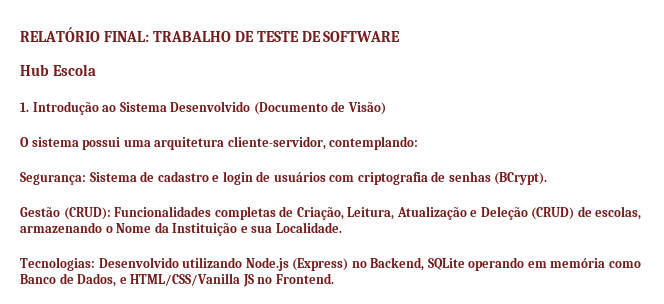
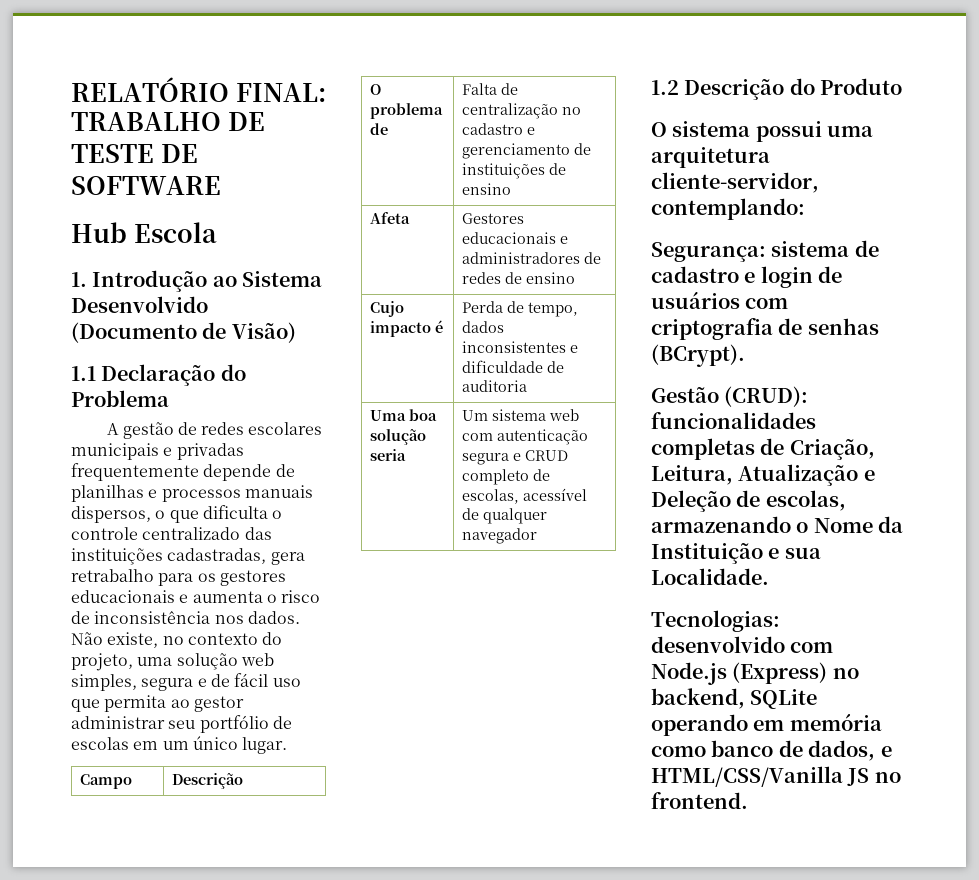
(386, 108) none -> [71,364,246,386] [71,390,169,407] [107,422,323,439] [71,443,244,460] [71,463,295,481] [71,485,313,502] [71,505,283,523] [71,527,272,540] [71,548,305,565] [71,569,286,586] [71,590,321,603] [71,611,300,624] [71,632,283,648] [71,653,274,671] [71,673,301,691] [71,695,244,712] [71,715,292,733] [71,736,288,754] [79,774,132,789] [171,773,243,789] [369,84,381,95] [369,103,443,119] [369,123,388,135] [461,83,518,95] [461,103,581,119] [461,123,535,135] [461,143,591,159] [461,163,566,179] [461,183,511,195] [369,212,410,224] [461,213,524,224] [461,232,568,244] [461,252,601,264] [461,272,575,284] [369,301,404,317] [369,320,443,337] [461,301,578,317] [461,321,504,333] [461,341,578,353] [461,360,564,373] [461,380,527,392] [369,409,437,421] [369,429,426,445] [369,449,406,461] [461,409,579,421] [461,429,588,445] [461,450,568,465] [461,469,550,485] [461,488,587,504] [461,508,547,524] [461,528,537,544] [651,78,903,100] // 1.1 Declaração do Problema // A gestão de redes escolares municipais e privadas frequentemente depende de planilhas e processos manuais dispersos, o que dificulta o controle centralizado das instituições cadastradas, gera retrabalho para os gestores educacionais e aumenta o risco de inconsistência nos dados. Não existe, no contexto do projeto, uma solução web simples, segura e de fácil uso que permita ao gestor administrar seu portfólio de escolas em um único lugar. // Campo | Descrição // O problema de | Falta de centralização no cadastro e gerenciamento de instituições de ensino // Afeta | Gestores educacionais e administradores de redes de ensino // Cujo impacto é | Perda de tempo, dados inconsistentes e dificuldade de auditoria // Uma boa solução seria | Um sistema web com autenticação segura e CRUD completo de escolas, acessível de qualquer navegador // 1.2 Descrição do Produto
[89,172,137,182] Sistema -> [771,241,850,257] sistema
[114,206,212,217] Funcionalidades -> [651,412,816,429] funcionalidades
[531,207,575,220] (CRUD) -> (731, 501) none
[98,257,243,268] Desenvolvido utilizando -> [651,636,834,653] desenvolvido com
[370,257,425,271] Backend, -> [651,688,745,709] backend,
[20,273,117,287] Banco de Dados, -> [711,740,876,761] banco de dados,
[275,273,334,284] Frontend. -> [651,792,748,809] frontend.

